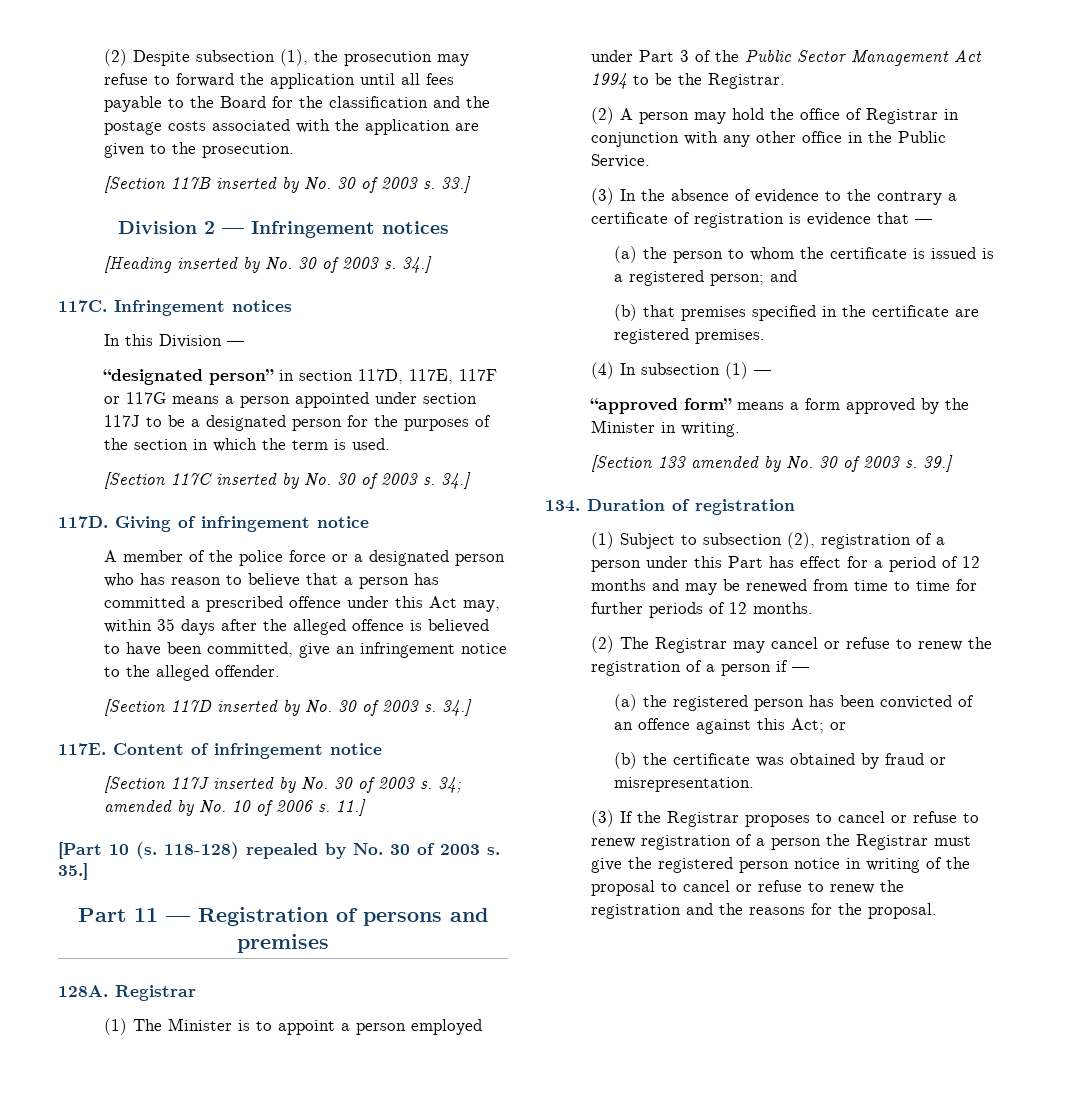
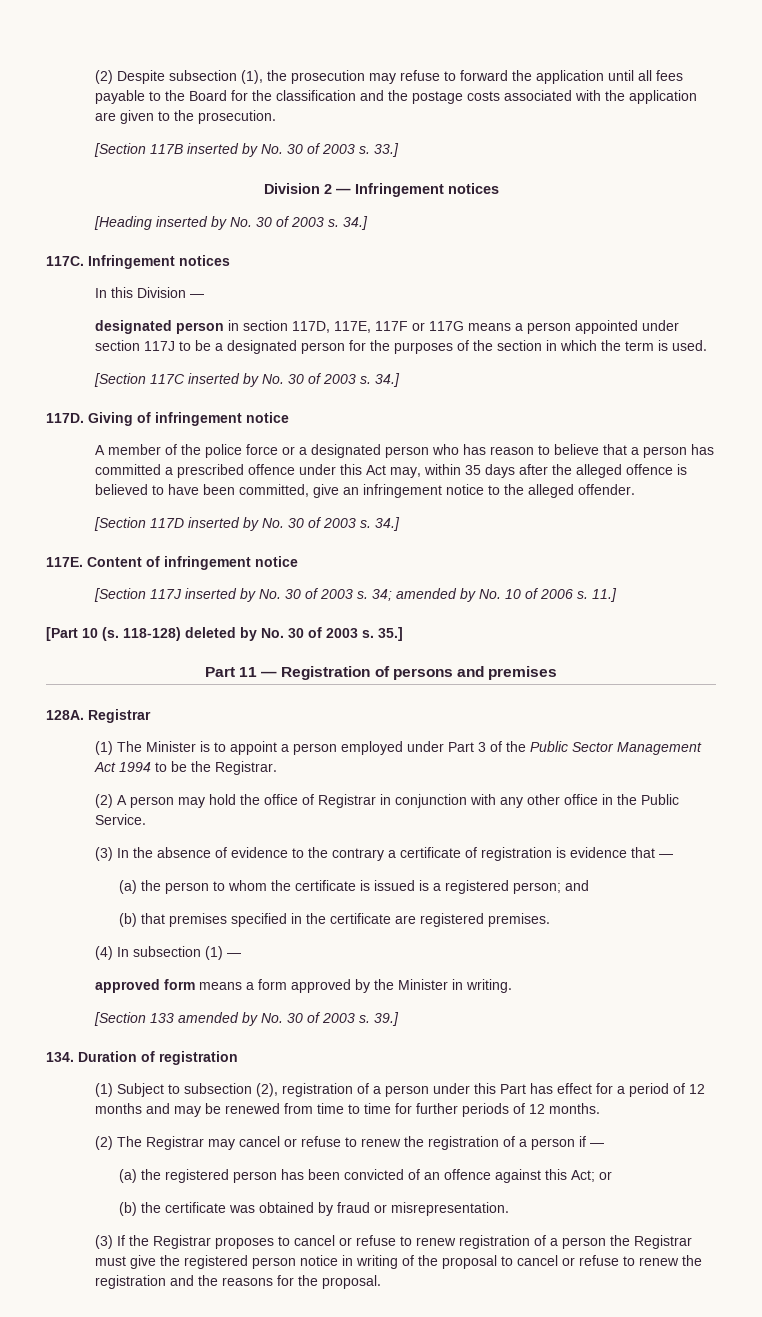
[102,369,274,385] “designated person” -> [94,320,224,334] designated person
[246,843,318,859] repealed -> [185,627,236,638] deleted
[589,398,732,414] “approved form” -> [94,979,195,993] approved form

